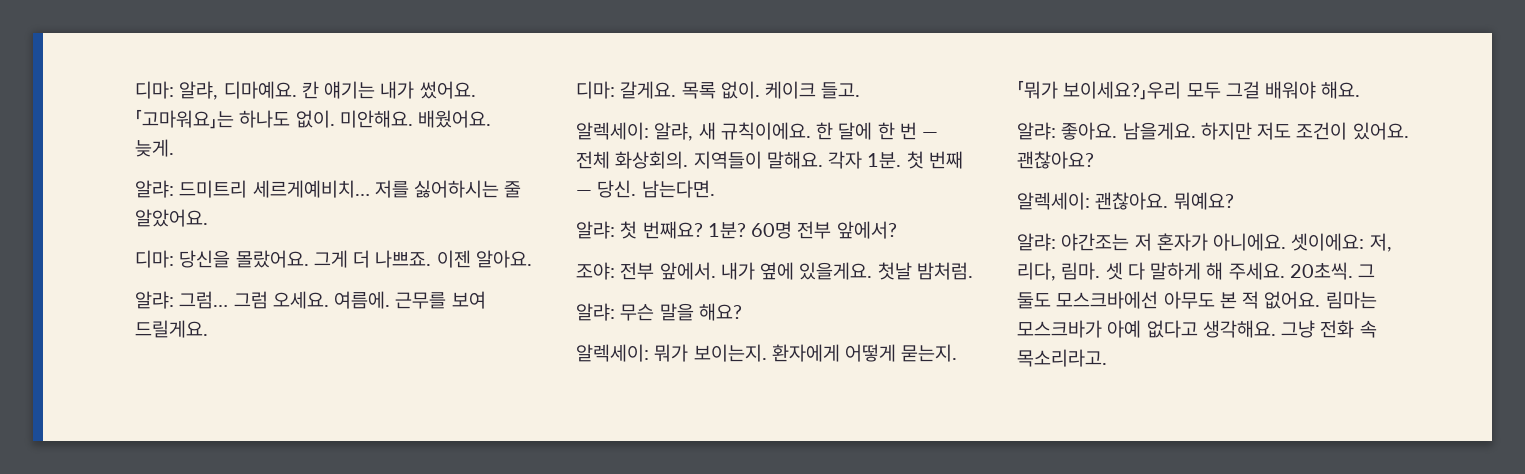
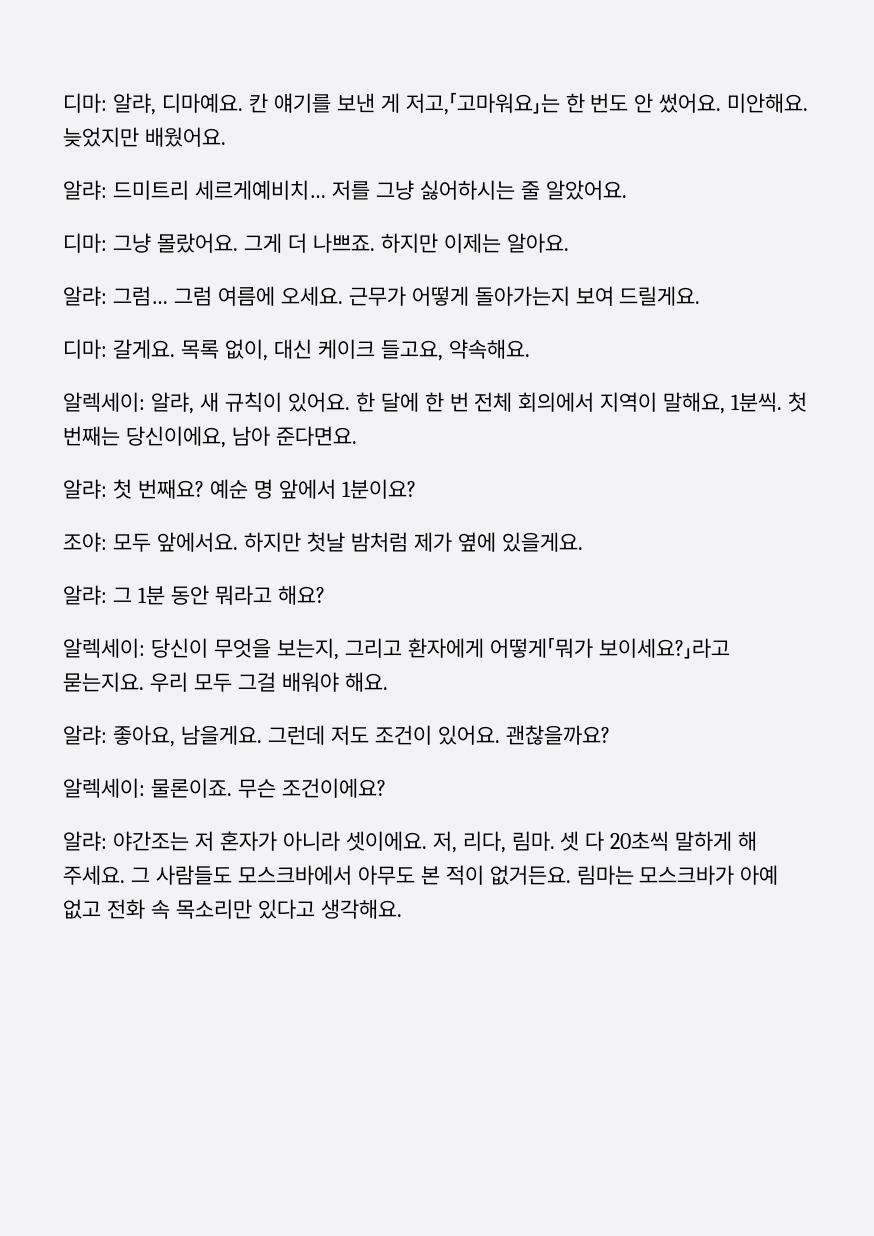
[324,81,476,99] [135,109,413,129] 얘기는 내가 썼어요.「고마워요」는 하나도 없이. 미안해요. -> [273,92,809,115] [63,127,139,147] 얘기를 보낸 게 저고,「고마워요」는 한 번도 안 썼어요. 미안해요. 늦었지만
[135,139,174,157] 늦게. -> (226, 137) none
(409, 189) none -> [375,180,414,200] 그냥
[179,250,231,268] 당신을 -> [112,233,151,253] 그냥
[436,250,471,268] 이젠 -> [380,233,501,253] 하지만 이제는
[272,291,447,309] 오세요. 여름에. 근무를 -> [217,286,570,306] 여름에 오세요. 근무가 어떻게 돌아가는지
[720,81,861,99] 없이. 케이크 들고. -> [224,339,530,361] 없이, 대신 케이크 들고요, 약속해요.
[720,122,811,140] 규칙이에요. -> [224,392,350,412] 규칙이 있어요.
[922,132,939,138] [576,151,963,169] [576,180,715,198] [576,221,897,239] [576,262,755,280] — 전체 화상회의. 지역들이 말해요. 각자 1분. 첫 번째 — 당신. 남는다면. // 알랴: 첫 번째요? 1분? 60명 전부 앞에서? // 조야: 전부 앞에서. 내가 -> [474,392,808,414] [63,426,357,448] [63,479,416,499] [63,532,452,552] 전체 회의에서 지역이 말해요, 1분씩. 첫 번째는 당신이에요, 남아 준다면요. // 알랴: 첫 번째요? 예순 명 앞에서 1분이요? // 조야: 모두 앞에서요. 하지만 첫날 밤처럼 제가
[877,262,973,280] [576,303,742,321] [576,344,767,362] 첫날 밤처럼. // 알랴: 무슨 말을 해요? // 알렉세이: 뭐가 보이는지. -> [63,585,325,605] [63,638,402,660] // 알랴: 그 1분 동안 뭐라고 해요? // 알렉세이: 당신이 무엇을 보는지, 그리고
[901,344,958,362] 묻는지. -> (547, 648) none
(1148, 95) none -> [691,638,730,658] [63,672,144,692] 라고 묻는지요.
[1061,122,1252,140] 좋아요. 남을게요. 하지만 -> [112,725,325,747] 좋아요, 남을게요. 그런데
[1017,151,1094,169] [1017,192,1234,210] 괜찮아요? // 알렉세이: 괜찮아요. 뭐예요? -> [505,725,610,745] [63,778,386,798] 괜찮을까요? // 알렉세이: 물론이죠. 무슨 조건이에요?
[1213,233,1365,251] 아니에요. 셋이에요: -> [282,831,427,851] 아니라 셋이에요.
(1145, 271) none -> [610,831,670,851] 20초씩
[1289,262,1376,280] [1017,291,1377,309] [1017,320,1377,338] [1017,349,1107,367] 20초씩. 그 둘도 모스크바에선 아무도 본 적 없어요. 림마는 모스크바가 아예 없다고 생각해요. 그냥 전화 속 목소리라고. -> [130,865,779,885] [63,899,402,919] 그 사람들도 모스크바에서 아무도 본 적이 없거든요. 림마는 모스크바가 아예 없고 전화 속 목소리만 있다고 생각해요.

